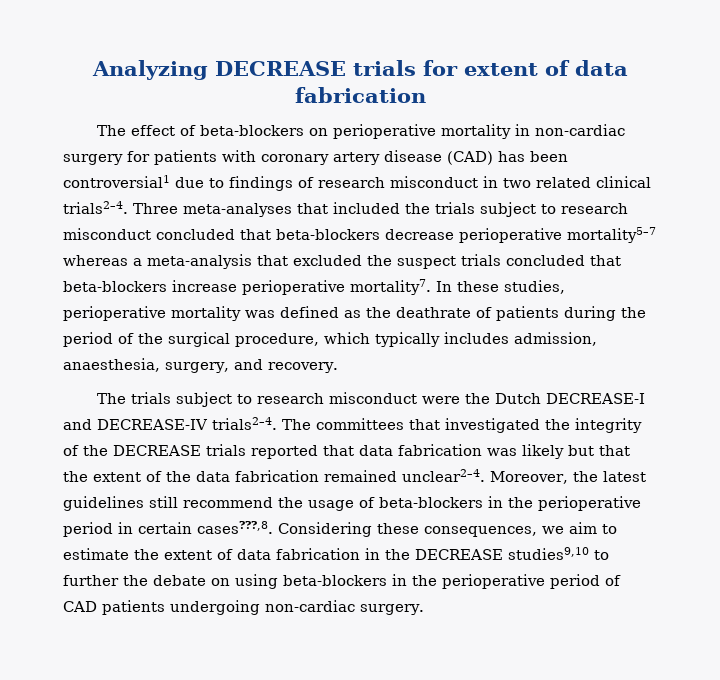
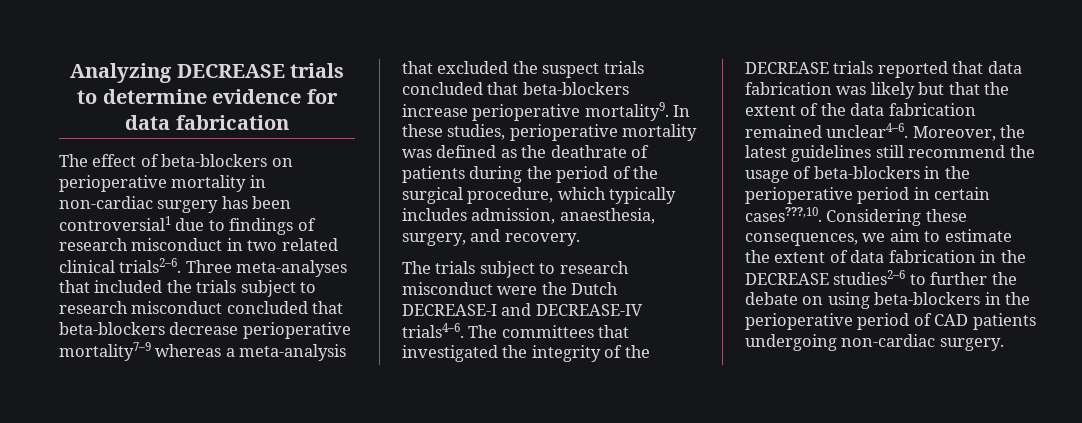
[422,60,570,76] for extent of -> [77,89,338,104] to determine evidence for
[127,150,493,165] for patients with coronary artery disease (CAD) -> (219, 206) none
[63,201,128,214] trials2–4. -> [119,258,182,273] trials2–6.
[567,227,656,243] mortality5–7 -> [59,342,151,361] mortality7–9
[350,279,431,295] mortality7. -> [584,102,669,121] mortality9.
[212,417,277,430] trials2–4. -> [402,323,464,338] trials4–6.
[402,469,485,482] unclear2–4. -> [826,123,909,138] unclear4–6.
[197,521,273,534] cases???,8. -> [745,207,822,222] cases???,10.
[508,547,589,560] studies9,10 -> [833,270,906,285] studies2–6

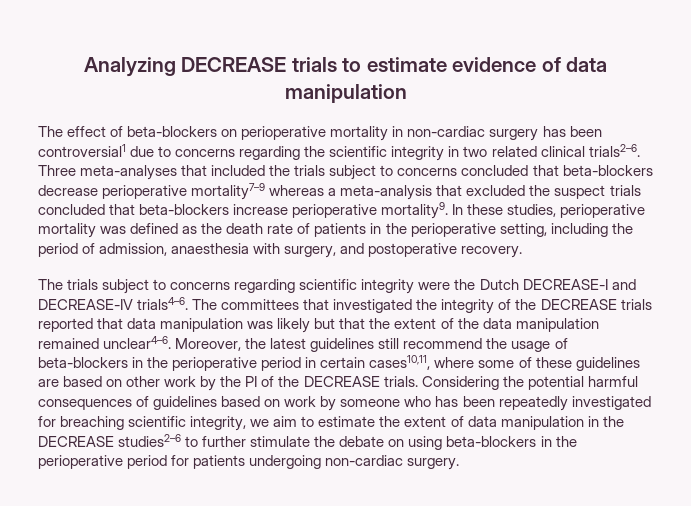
[102,89,338,104] [125,115,289,130] determine evidence for data fabrication -> [366,57,608,72] [284,84,407,103] estimate evidence of data manipulation
[229,218,316,235] [59,238,223,251] findings of research misconduct -> [175,146,445,161] concerns regarding the scientific integrity
[59,301,223,314] research misconduct -> [397,168,458,176] concerns
[550,145,650,158] [402,166,659,183] [402,187,677,204] [402,208,655,224] deathrate of patients during the period of the surgical procedure, which typically includes admission, anaesthesia, -> [226,223,633,237] [38,243,281,257] death rate of patients in the perioperative setting, including the period of admission, anaesthesia with
(501, 235) none -> [368,243,458,257] postoperative
[559,261,629,274] [402,282,493,295] research misconduct -> [170,279,415,294] concerns regarding scientific integrity
[745,82,832,95] fabrication -> [160,318,244,332] manipulation
[888,103,976,116] fabrication -> [515,318,599,332] manipulation
[745,207,967,226] [745,233,858,246] cases???,10. Considering these consequences, -> [369,355,640,371] [38,376,638,391] [38,396,651,411] [38,416,247,431] cases10,11, where some of these guidelines are based on other work by the PI of the DECREASE trials. Considering the potential harmful consequences of guidelines based on work by someone who has been repeatedly investigated for breaching scientific integrity,
[888,250,976,263] fabrication -> [500,416,584,430] manipulation
(988, 278) none -> [250,436,311,447] stimulate
[913,313,969,326] of CAD -> [171,455,190,466] for

